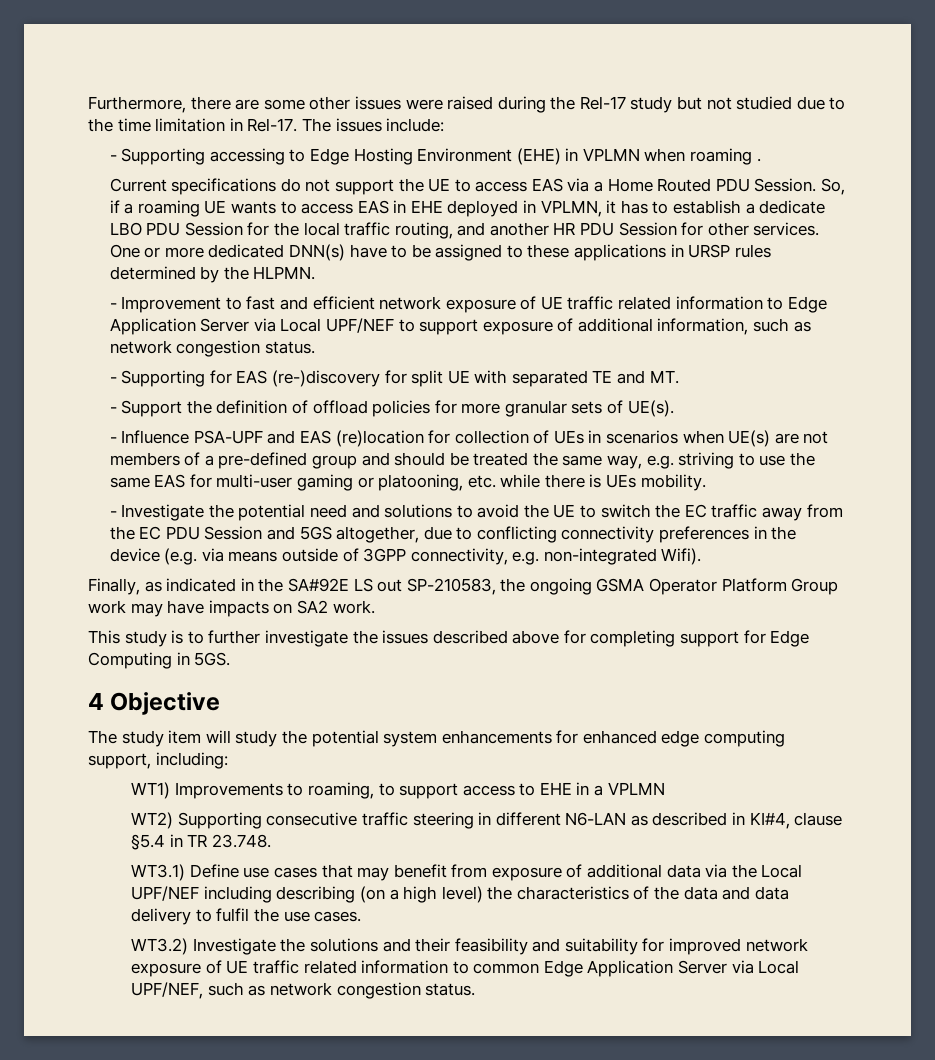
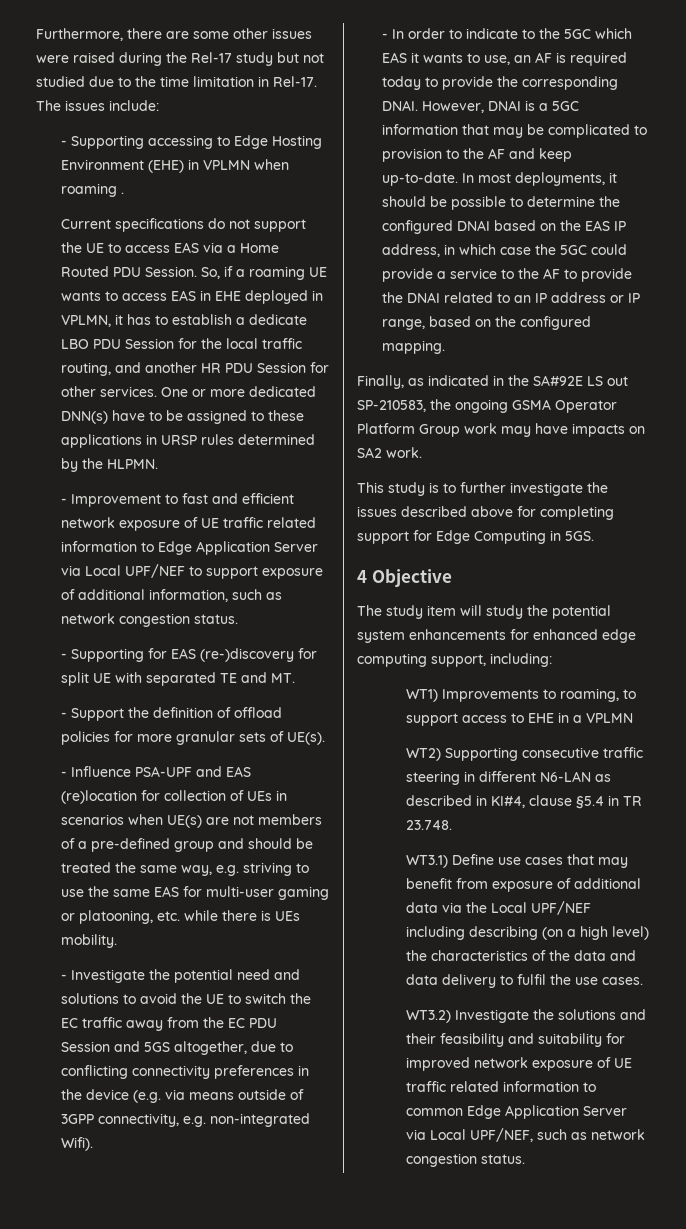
(702, 556) none -> [381,28,632,39] [381,52,627,66] [381,76,618,90] [381,100,579,113] [381,124,647,138] [381,148,572,162] [381,172,617,186] [381,196,620,210] [381,220,626,234] [381,244,627,257] [381,268,632,282] [381,292,640,303] [381,316,591,330] [381,340,445,354] // - In order to indicate to the 5GC which EAS it wants to use, an AF is required today to provide the corresponding DNAI. However, DNAI is a 5GC information that may be complicated to provision to the AF and keep up-to-date. In most deployments, it should be possible to determine the configured DNAI based on the EAS IP address, in which case the 5GC could provide a service to the AF to provide the DNAI related to an IP address or IP range, based on the configured mapping.

